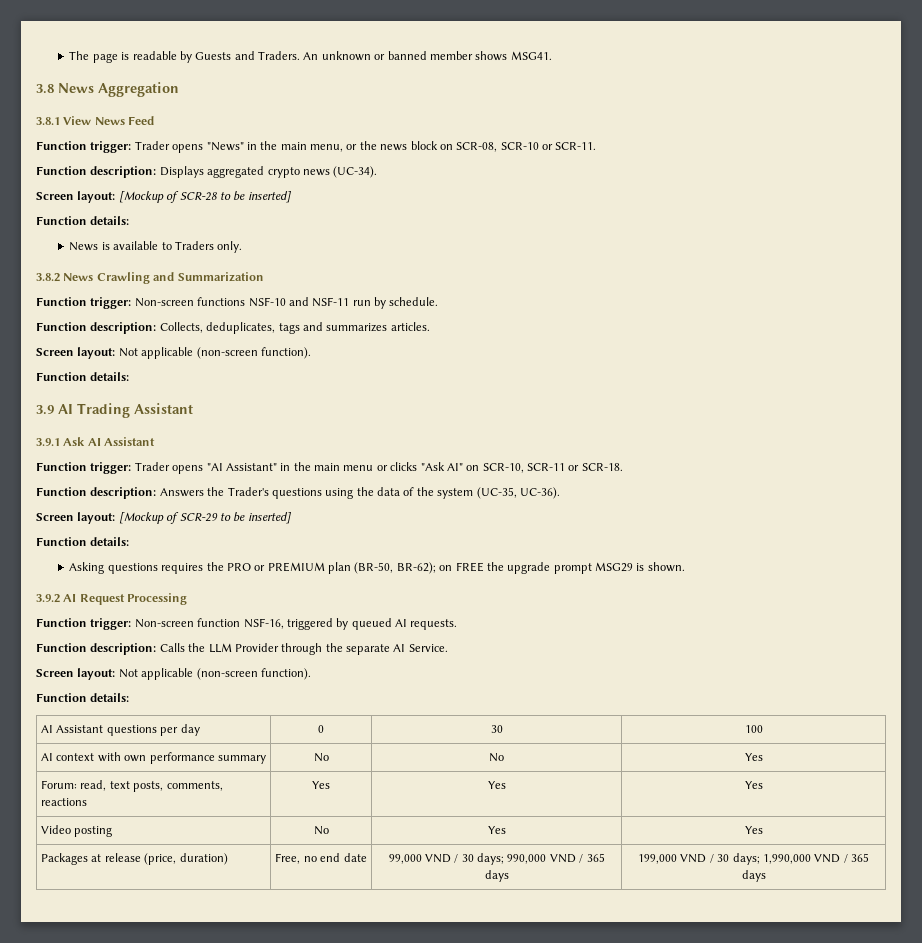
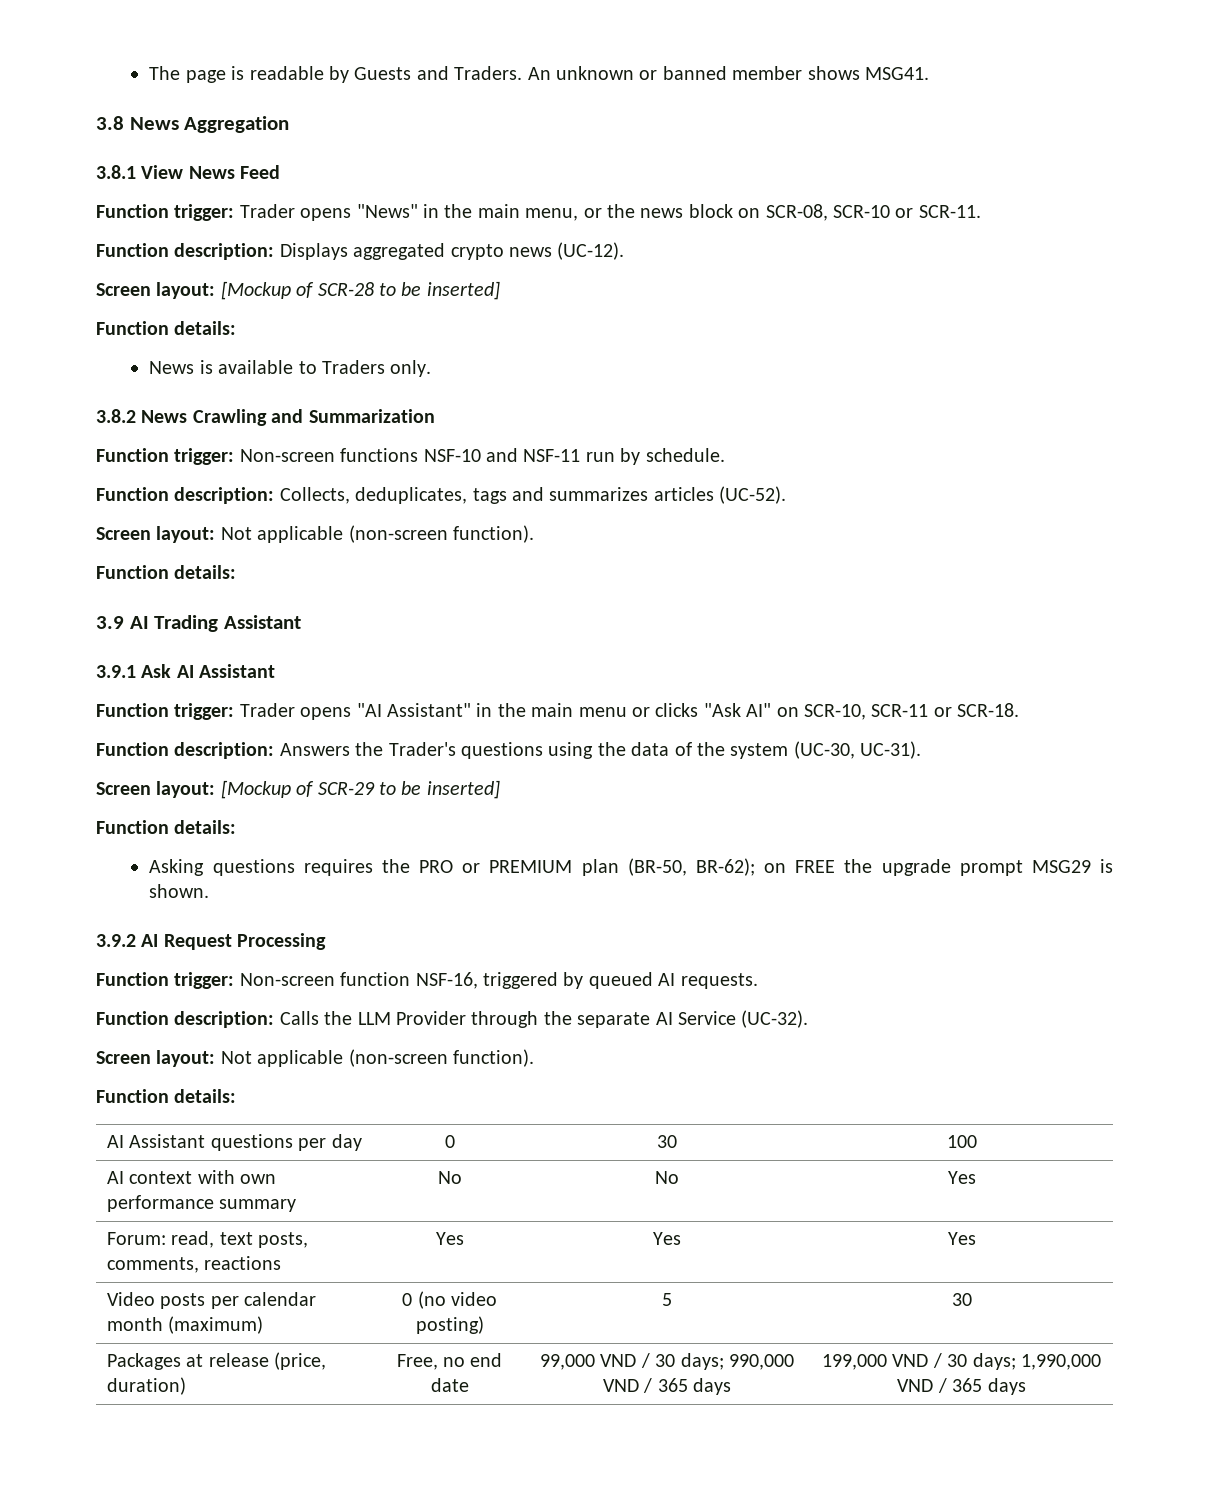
[333,166,378,178] (UC-34). -> [557,242,625,260] (UC-12).
[390,322,430,331] articles. -> [653,486,787,504] articles (UC-52).
[476,487,560,499] (UC-35, UC-36). -> [793,741,922,759] (UC-30, UC-31).
[408,644,448,652] Service. -> [677,1010,809,1028] Service (UC-32).
[74,826,113,837] [313,826,329,835] [487,826,506,834] [744,826,763,834] posting | No | Yes | Yes -> [160,1292,317,1309] [106,1316,264,1334] [402,1291,497,1309] [415,1316,484,1334] [662,1293,672,1306] [951,1293,972,1306] posts per calendar month (maximum) | 0 (no video posting) | 5 | 30

